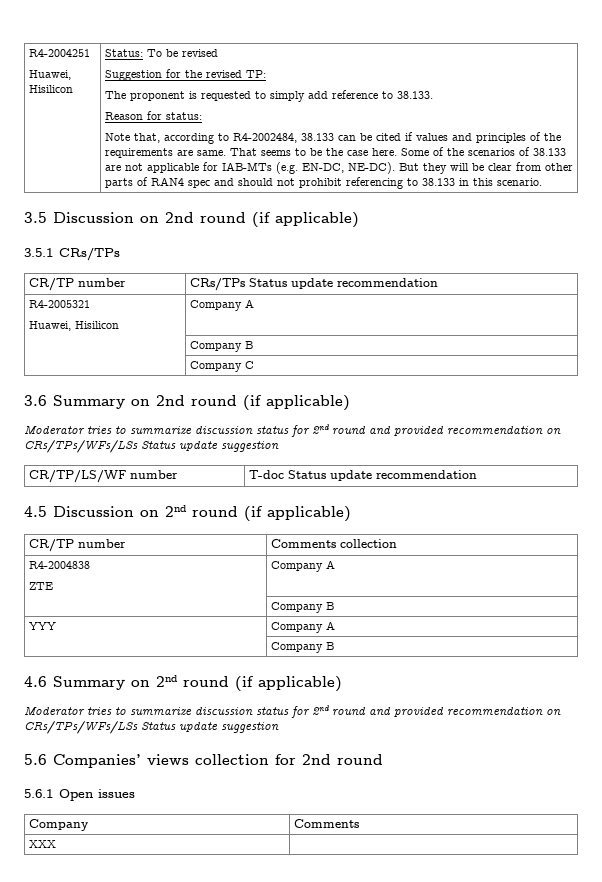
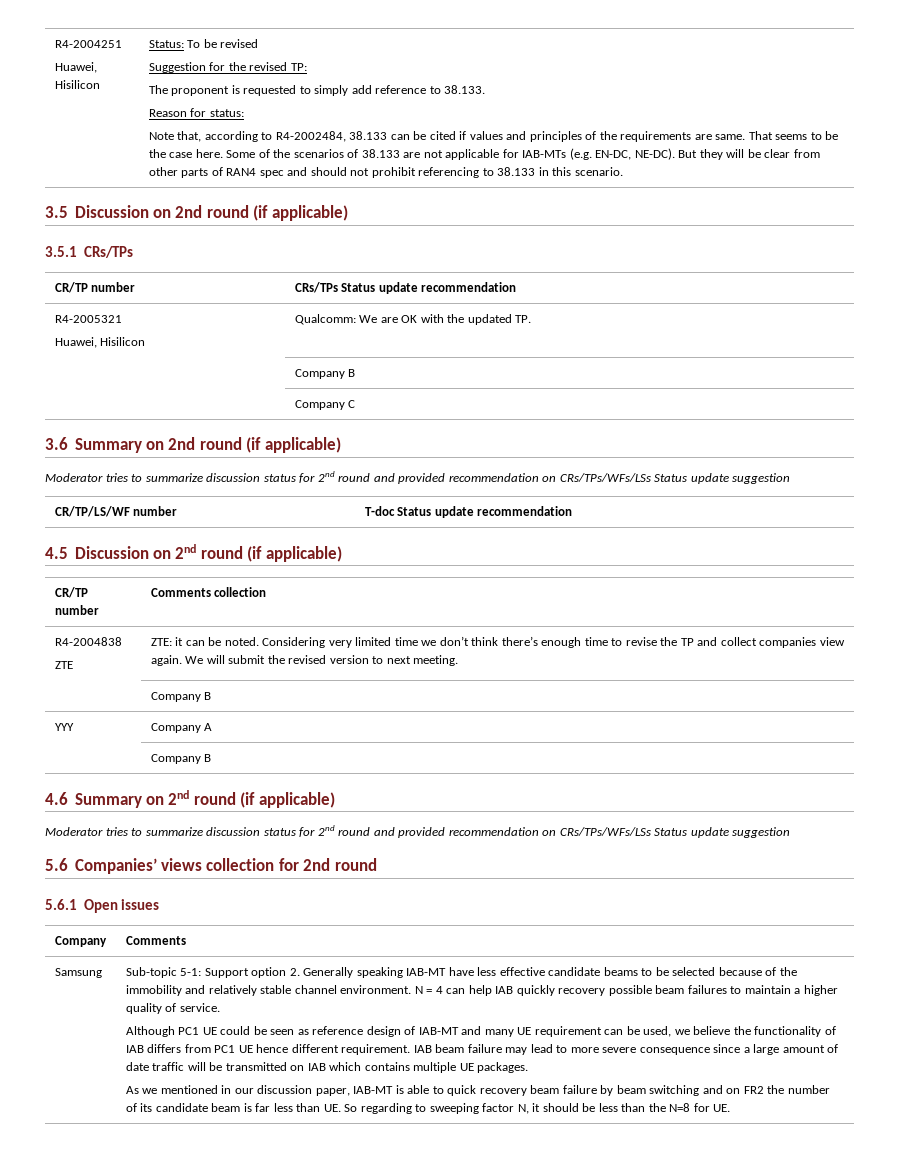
[189,299,254,311] Company A -> [294,314,532,325] Qualcomm: We are OK with the updated TP.
[270,560,335,572] Company A -> [150,636,845,648] [150,655,459,666] ZTE: it can be noted. Considering very limited time we don’t think there’s enough time to revise the TP and collect companies view again. We will submit the revised version to next meeting.
[28,840,56,848] XXX | -> [54,968,102,978] [125,967,797,978] [125,985,838,996] [125,1003,220,1014] [125,1026,836,1037] [125,1044,839,1055] [125,1062,529,1073] [125,1085,830,1096] [125,1103,731,1114] Samsung | Sub-topic 5-1: Support option 2. Generally speaking IAB-MT have less effective candidate beams to be selected because of the immobility and relatively stable channel environment. N = 4 can help IAB quickly recovery possible beam failures to maintain a higher quality of service. // Although PC1 UE could be seen as reference design of IAB-MT and many UE requirement can be used, we believe the functionality of IAB differs from PC1 UE hence different requirement. IAB beam failure may lead to more severe consequence since a large amount of date traffic will be transmitted on IAB which contains multiple UE packages. // As we mentioned in our discussion paper, IAB-MT is able to quick recovery beam failure by beam switching and on FR2 the number of its candidate beam is far less than UE. So regarding to sweeping factor N, it should be less than the N=8 for UE.

